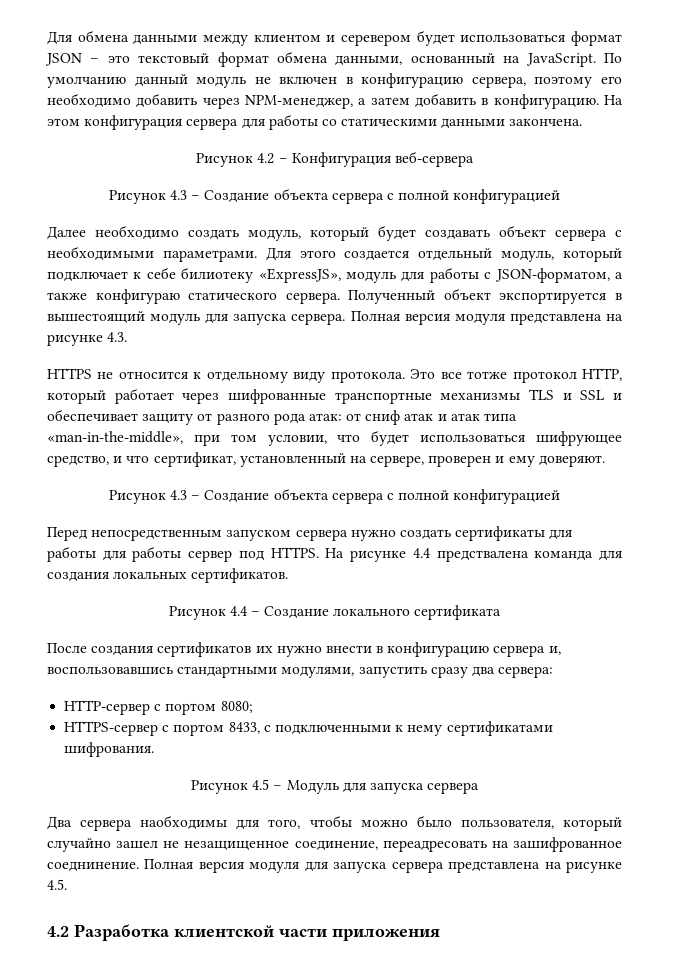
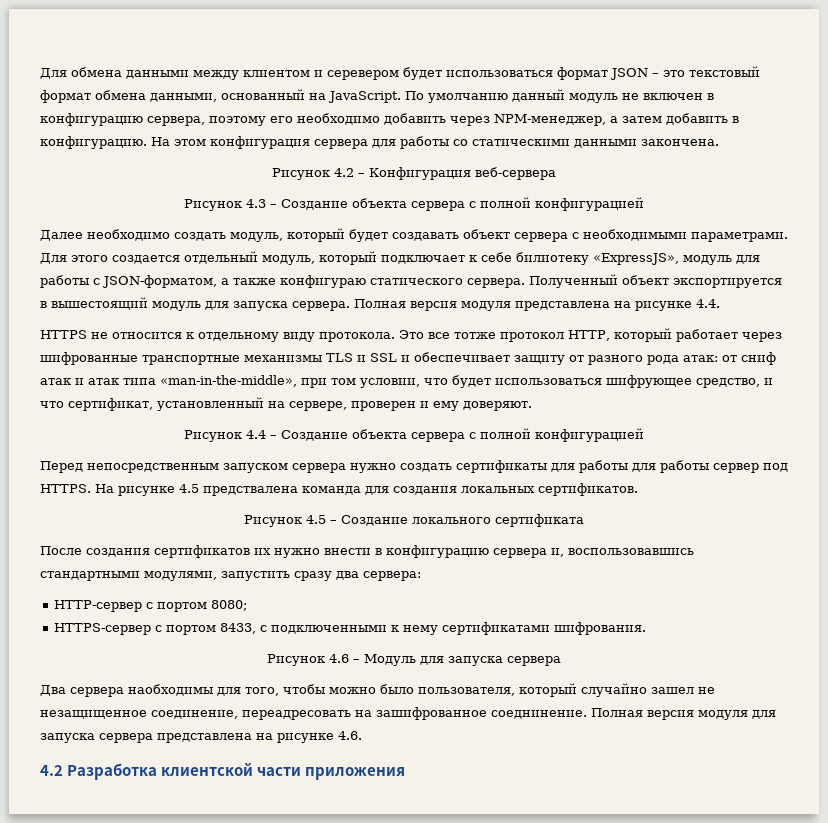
[107,332,128,342] 4.3. -> [696,299,720,308] 4.4.
[169,490,187,500] 4.3 -> [246,430,266,439] 4.4
[412,548,430,558] 4.4 -> [179,484,199,493] 4.5
[229,606,247,616] 4.4 -> [306,515,326,524] 4.5
[252,779,270,790] 4.5 -> [329,654,349,663] 4.6
[47,879,67,890] 4.5. -> [338,731,362,740] 4.6.

